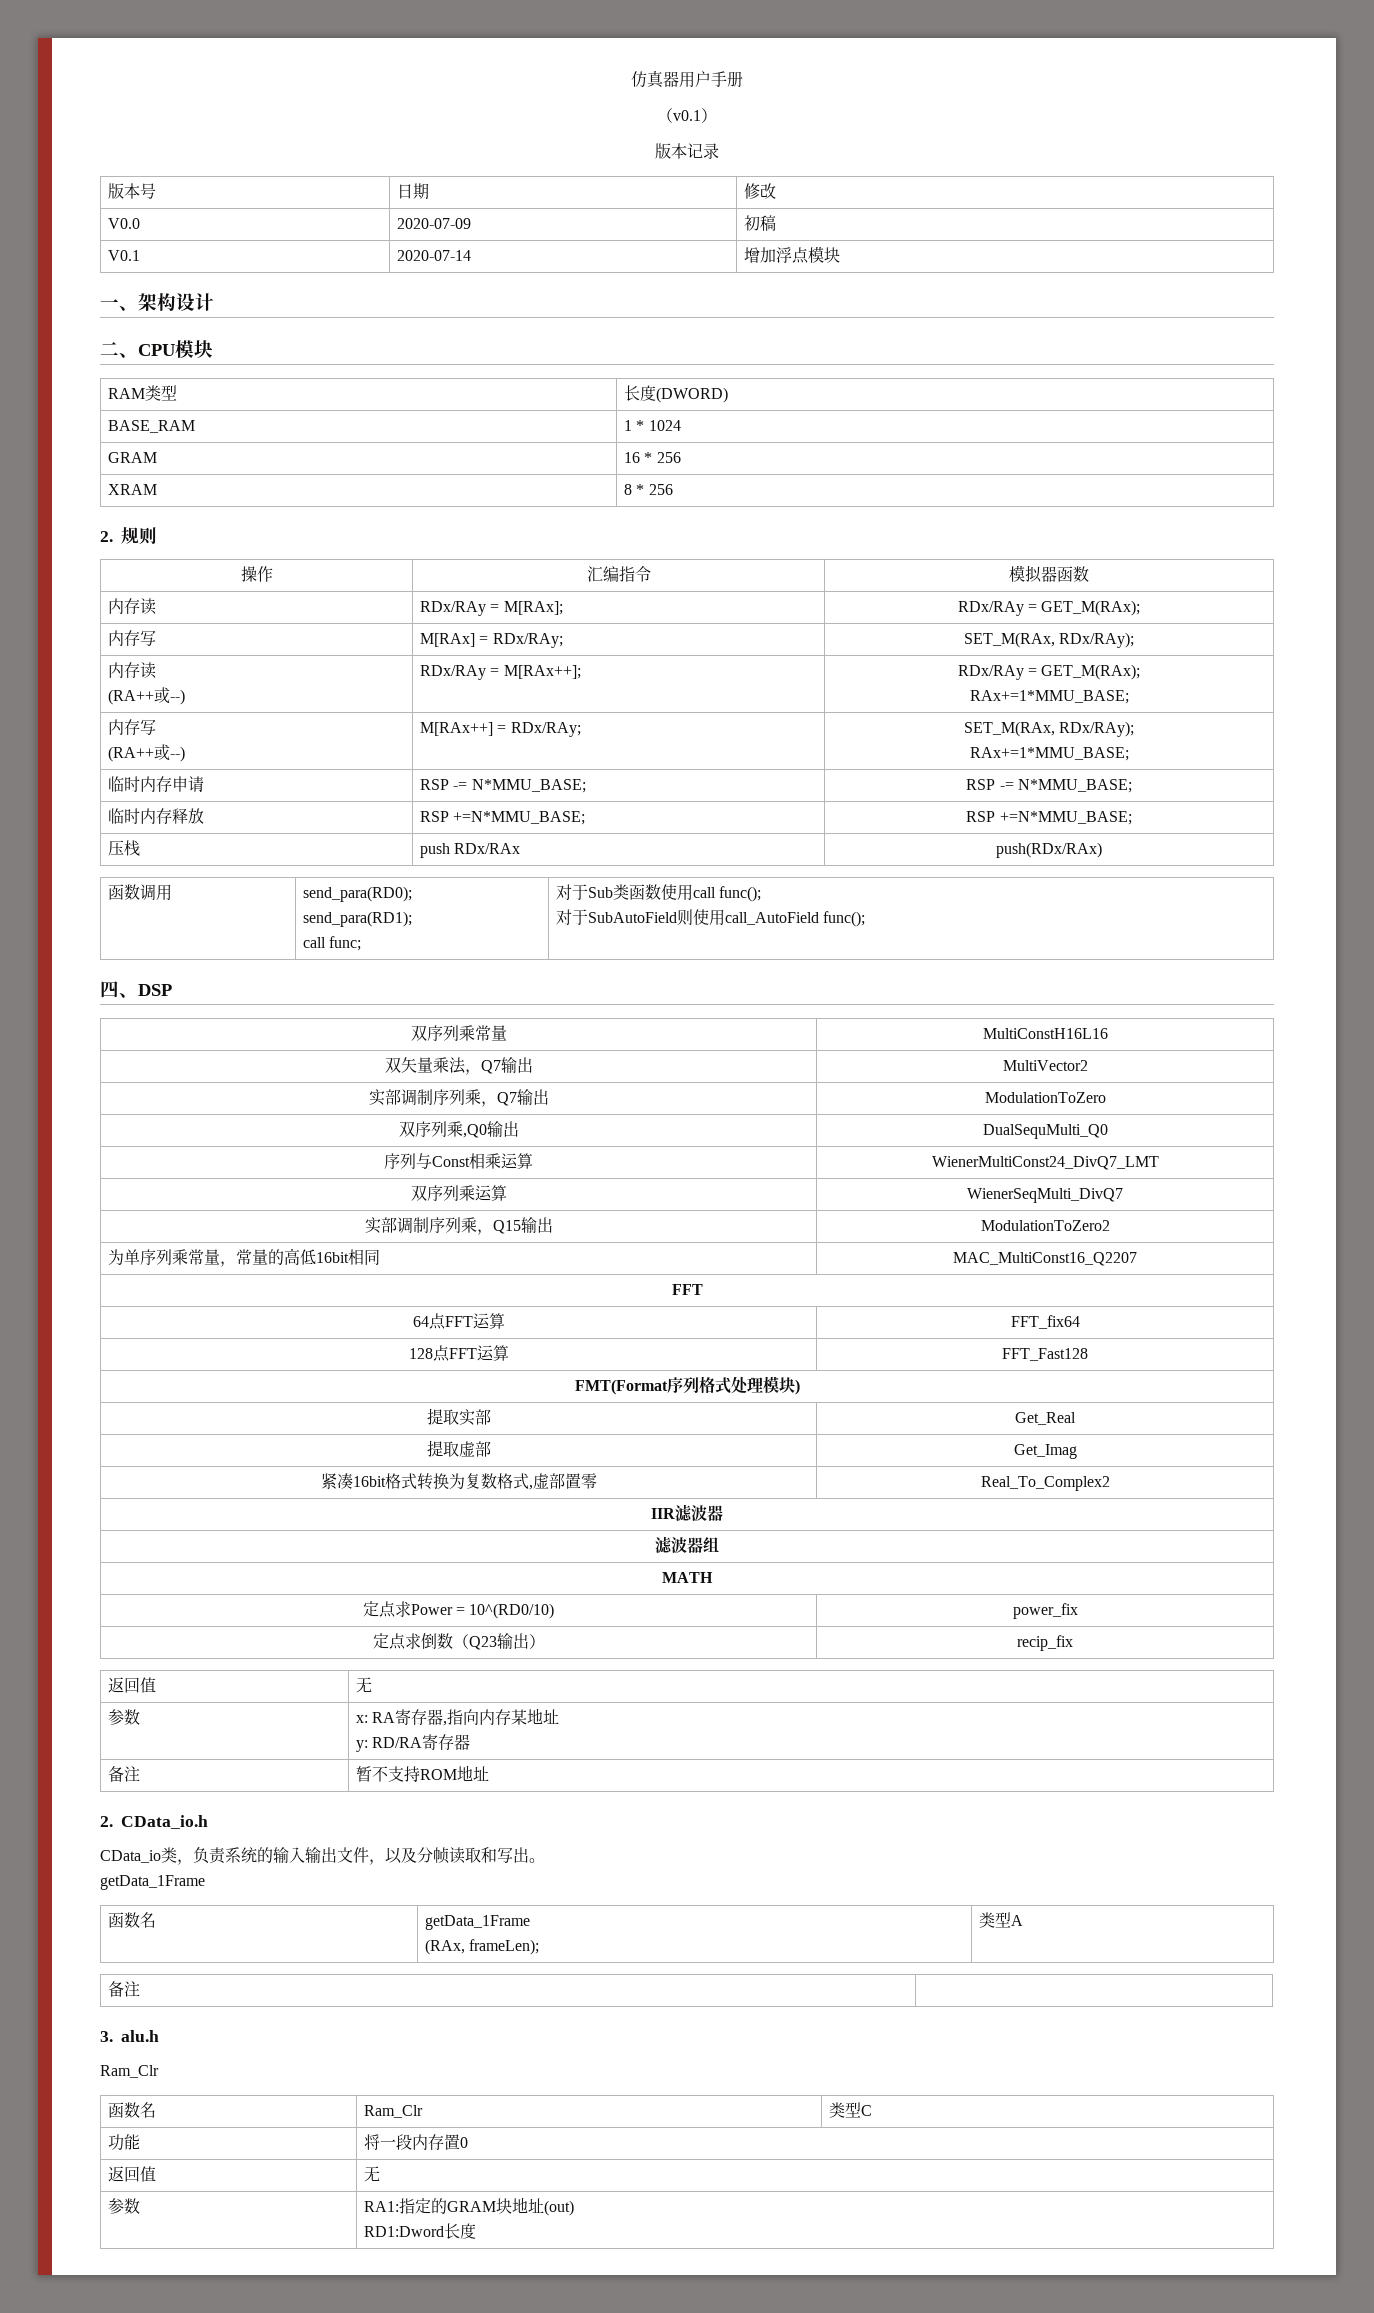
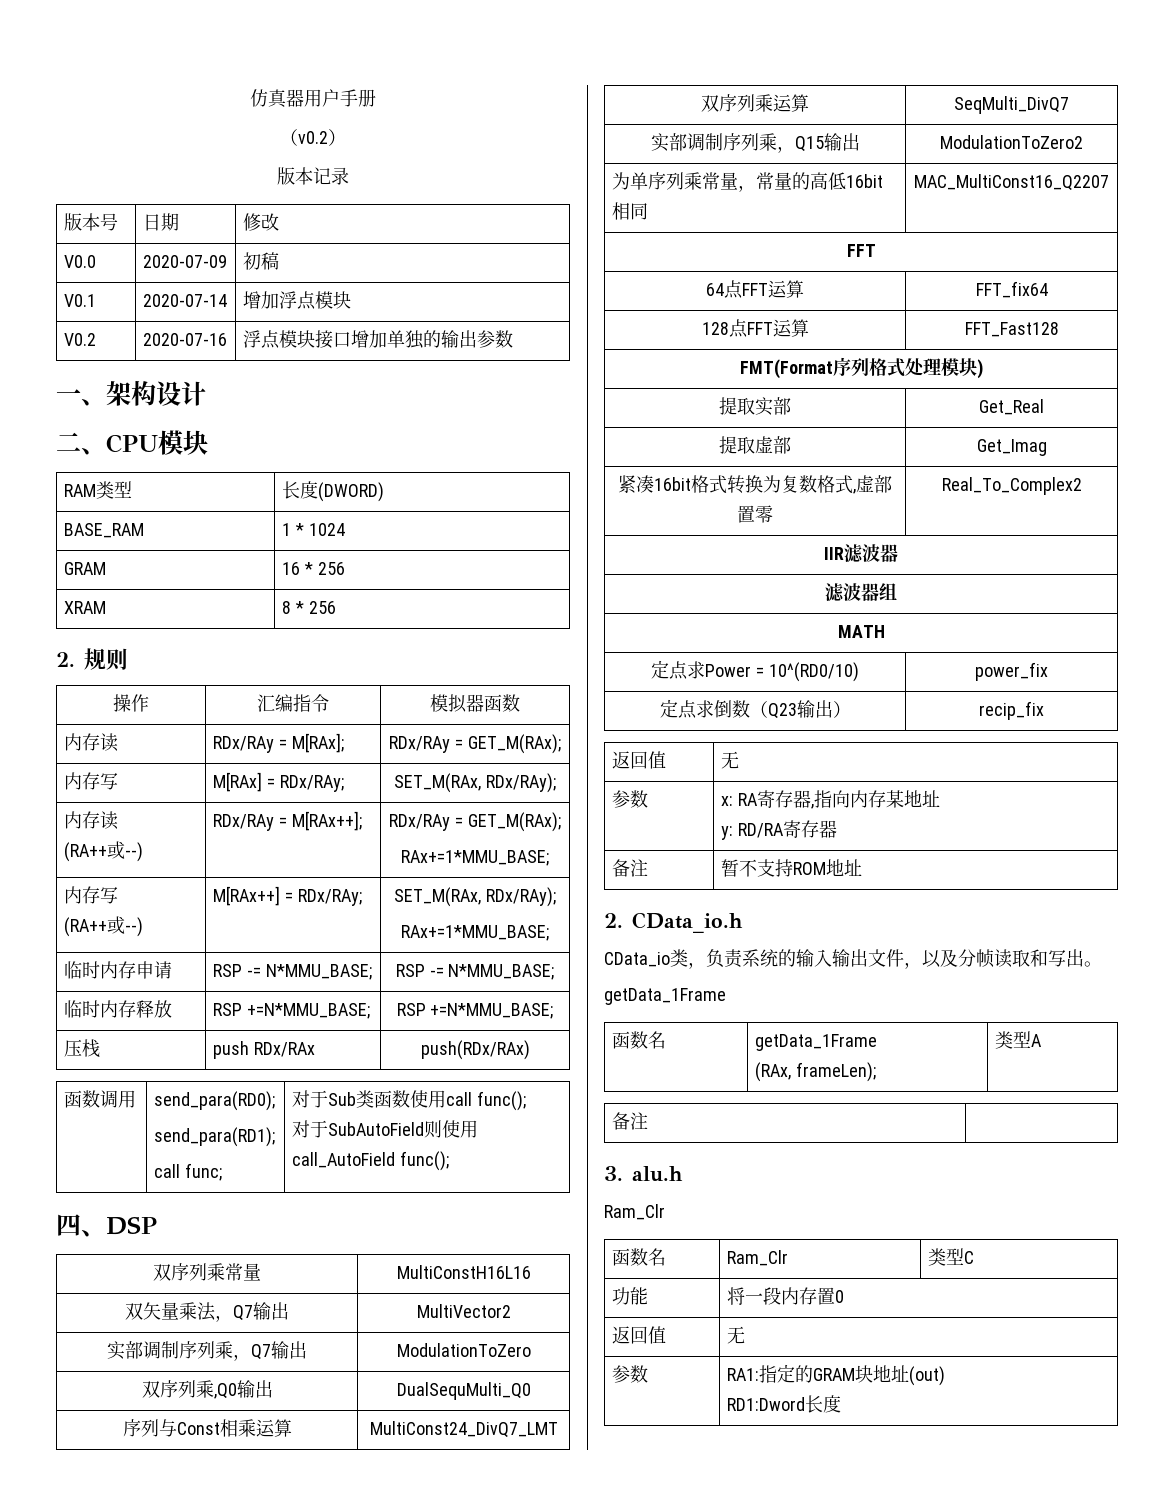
[673,110,701,121] v0.1 -> [298,131,328,144] v0.2
(840, 255) none -> [63,333,96,346] [142,333,227,346] [242,330,513,349] // V0.2 | 2020-07-16 | 浮点模块接口增加单独的输出参数
[931,1156,1159,1170] WienerMultiConst24_DivQ7_LMT -> [369,1421,558,1438] MultiConst24_DivQ7_LMT
[967,1188,1123,1203] WienerSeqMulti_DivQ7 -> [954,96,1069,114] SeqMulti_DivQ7

